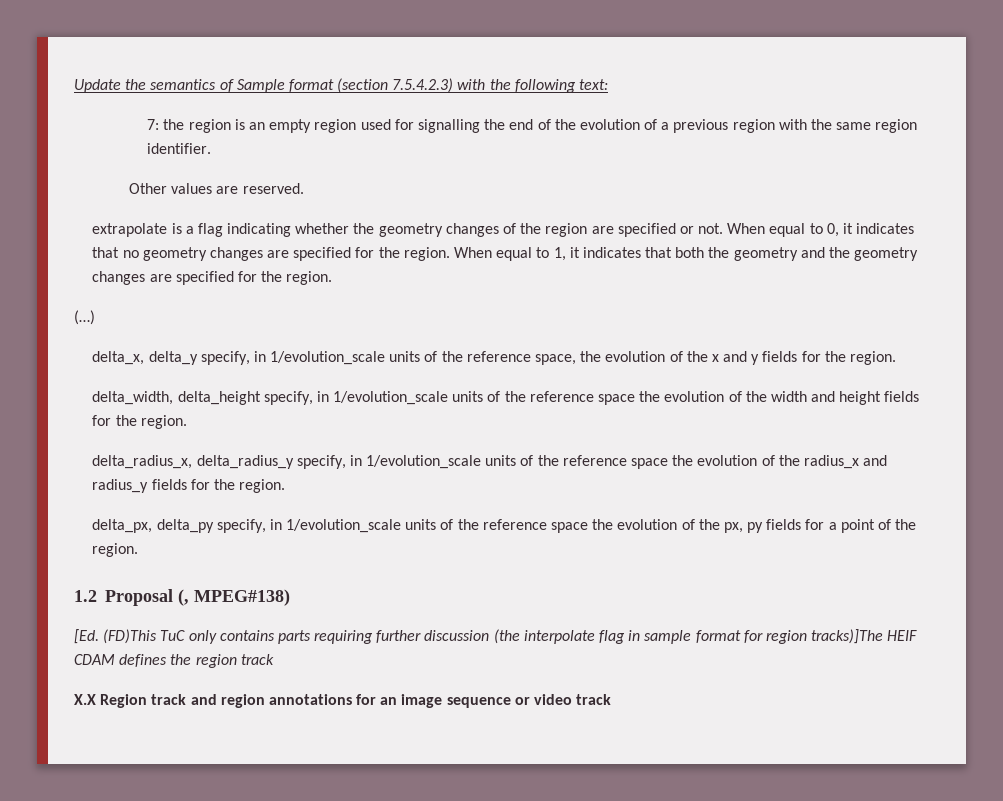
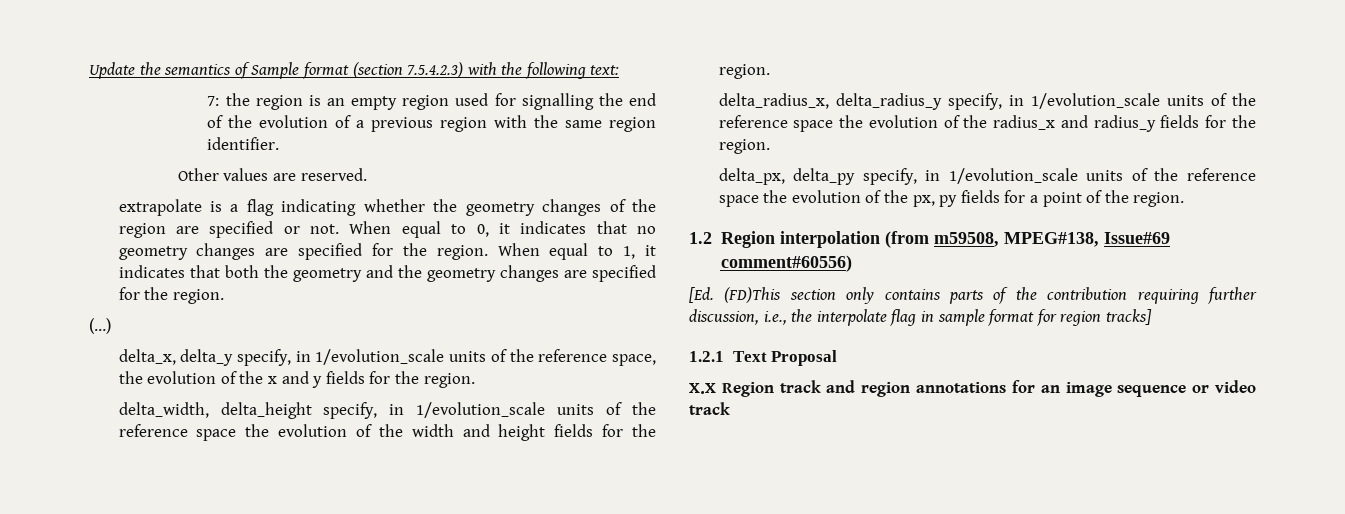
[104,589,290,606] Proposal (, MPEG#138) -> [720,231,1170,248] [720,255,852,272] Region interpolation (from m59508, MPEG#138, Issue#69 comment#60556)
[160,630,186,641] TuC -> [789,289,836,300] section
[314,629,520,644] requiring further discussion (the -> [993,287,1257,304] [689,309,813,325] of the contribution requiring further discussion, i.e., the
[811,629,918,644] [74,654,274,668] tracks)]The HEIF CDAM defines the region track -> [1105,309,1152,325] [689,350,838,366] tracks] // 1.2.1 Text Proposal

